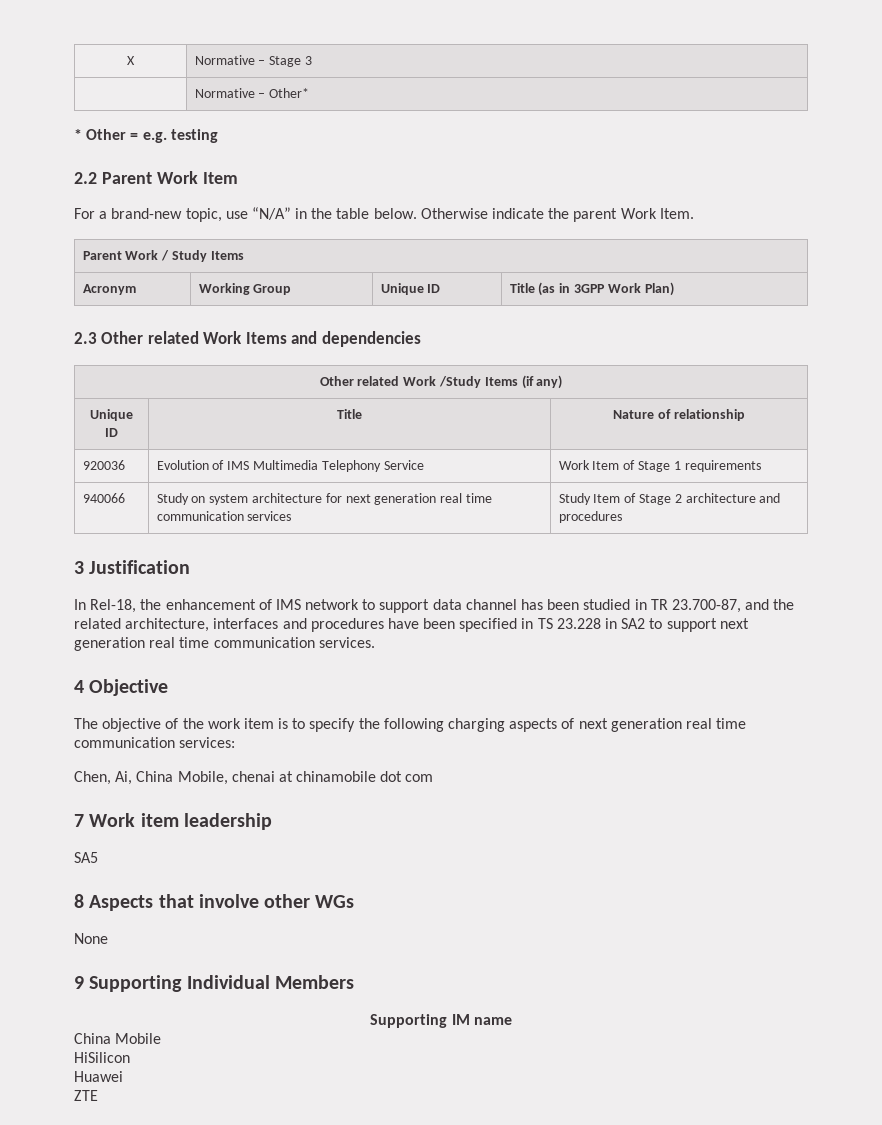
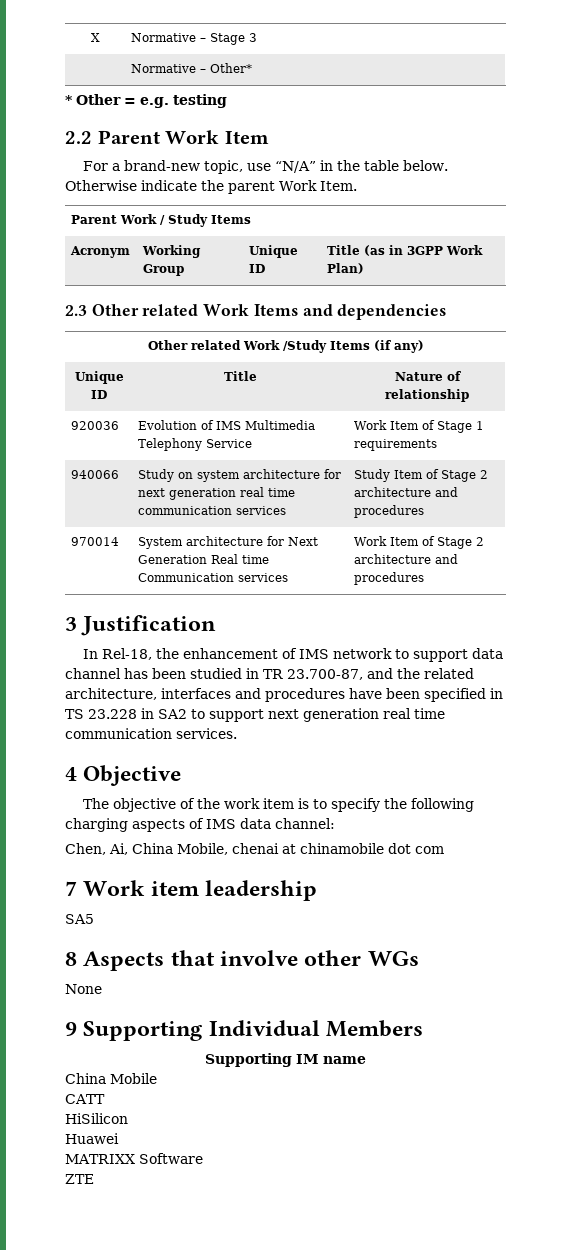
(622, 517) none -> [71,537,120,546] [138,536,319,549] [138,554,270,564] [138,573,289,582] [354,536,485,549] [354,554,459,564] [354,572,425,585] // 970014 | System architecture for Next Generation Real time Communication services | Work Item of Stage 2 architecture and procedures
[578,718,747,732] [74,737,236,748] next generation real time communication services: -> [206,818,335,829] IMS data channel:
(162, 1038) none -> [65,1094,105,1104] // CATT
(123, 1076) none -> [65,1153,203,1164] // MATRIXX Software

